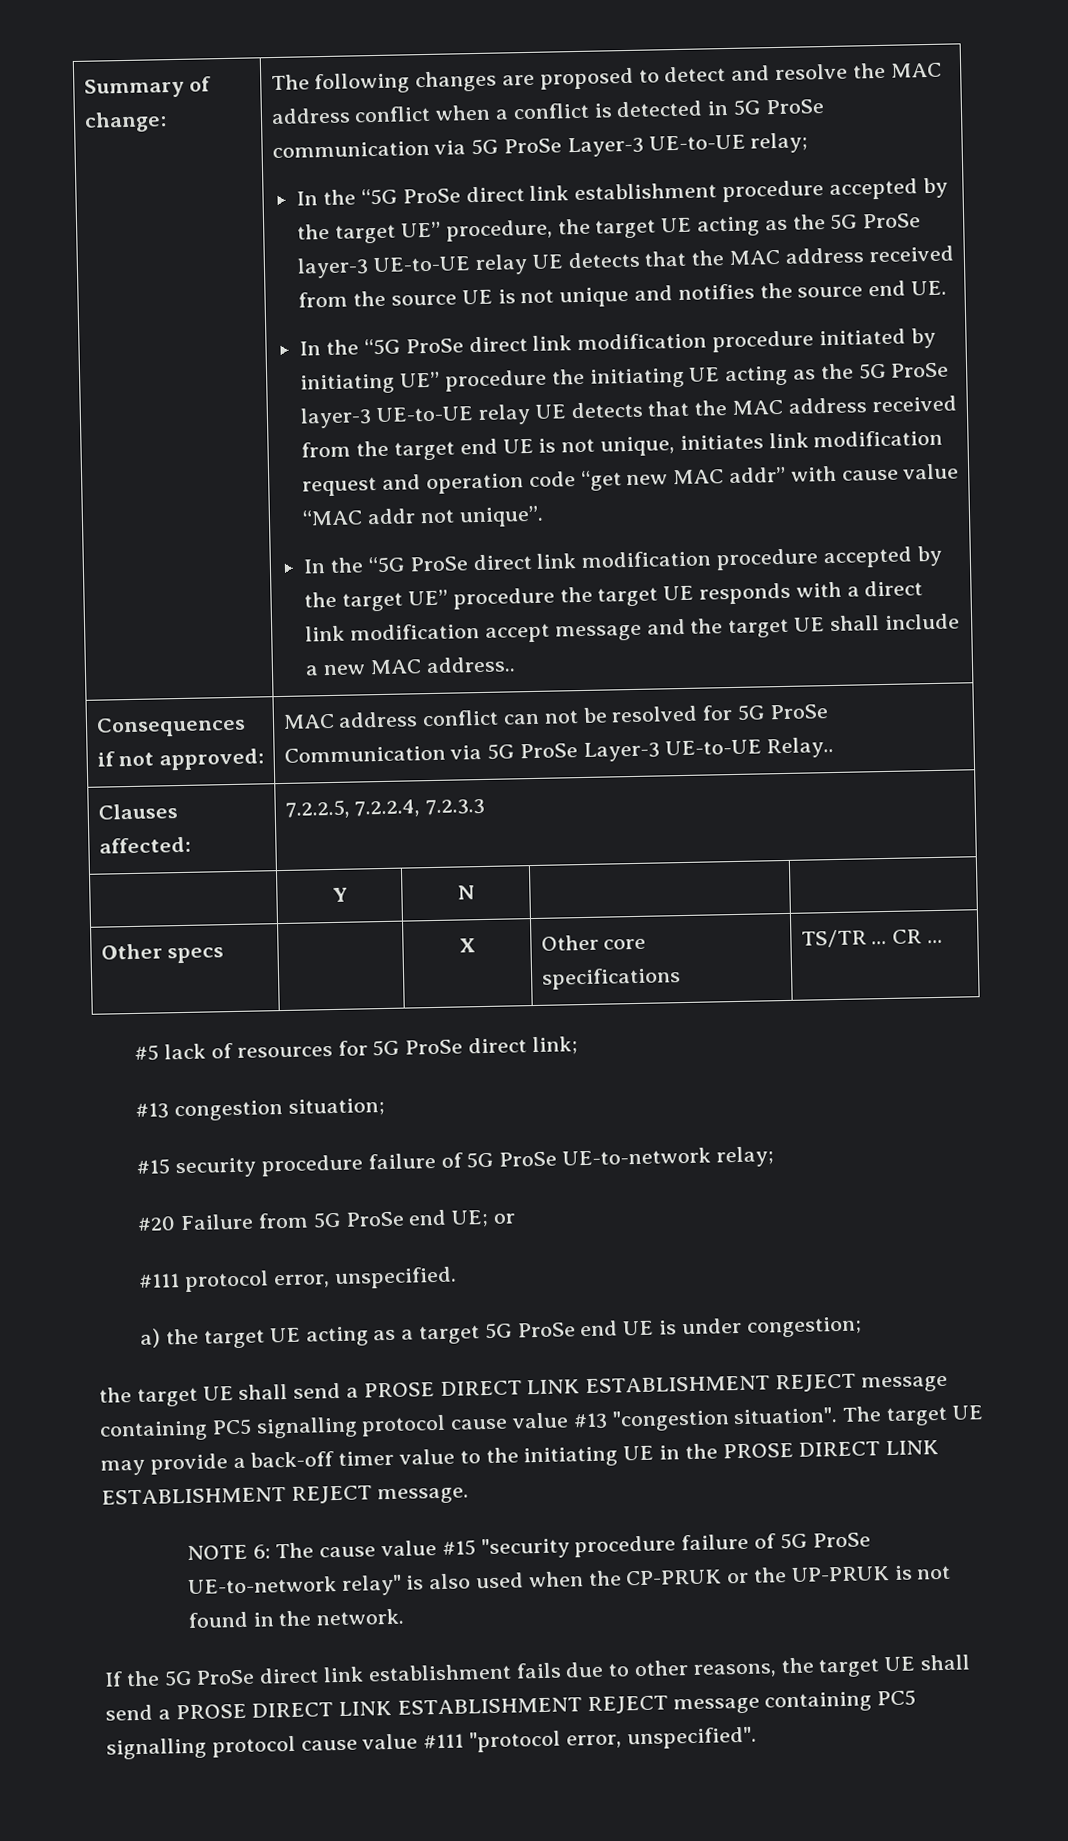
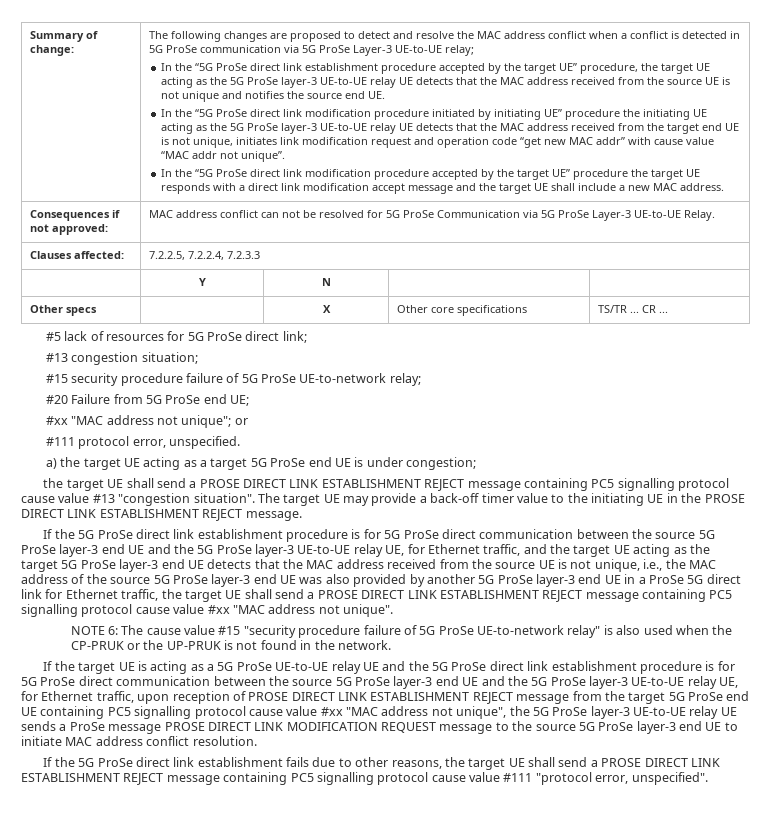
[425,656,516,674] address.. -> [679,183,724,191] address.
[766,736,835,759] Relay.. -> [683,210,715,221] Relay.
(490, 1218) none -> [45,415,232,428] // #xx "MAC address not unique";
(469, 1496) none -> [43,529,715,542] [21,544,710,557] [21,559,716,572] [21,574,741,587] [21,589,733,602] [21,604,393,617] // If the 5G ProSe direct link establishment procedure is for 5G ProSe direct communication between the source 5G ProSe layer-3 end UE and the 5G ProSe layer-3 UE-to-UE relay UE, for Ethernet traffic, and the target UE acting as the target 5G ProSe layer-3 end UE detects that the MAC address received from the source UE is not unique, i.e., the MAC address of the source 5G ProSe layer-3 end UE was also provided by another 5G ProSe layer-3 end UE in a ProSe 5G direct link for Ethernet traffic, the target UE shall send a PROSE DIRECT LINK ESTABLISHMENT REJECT message containing PC5 signalling protocol cause value #xx "MAC address not unique".
(405, 1617) none -> [43,661,735,674] [21,676,739,689] [21,691,750,704] [21,706,737,719] [21,721,738,734] [21,736,257,746] // If the target UE is acting as a 5G ProSe UE-to-UE relay UE and the 5G ProSe direct link establishment procedure is for 5G ProSe direct communication between the source 5G ProSe layer-3 end UE and the 5G ProSe layer-3 UE-to-UE relay UE, for Ethernet traffic, upon reception of PROSE DIRECT LINK ESTABLISHMENT REJECT message from the target 5G ProSe end UE containing PC5 signalling protocol cause value #xx "MAC address not unique", the 5G ProSe layer-3 UE-to-UE relay UE sends a ProSe message PROSE DIRECT LINK MODIFICATION REQUEST message to the source 5G ProSe layer-3 end UE to initiate MAC address conflict resolution.

